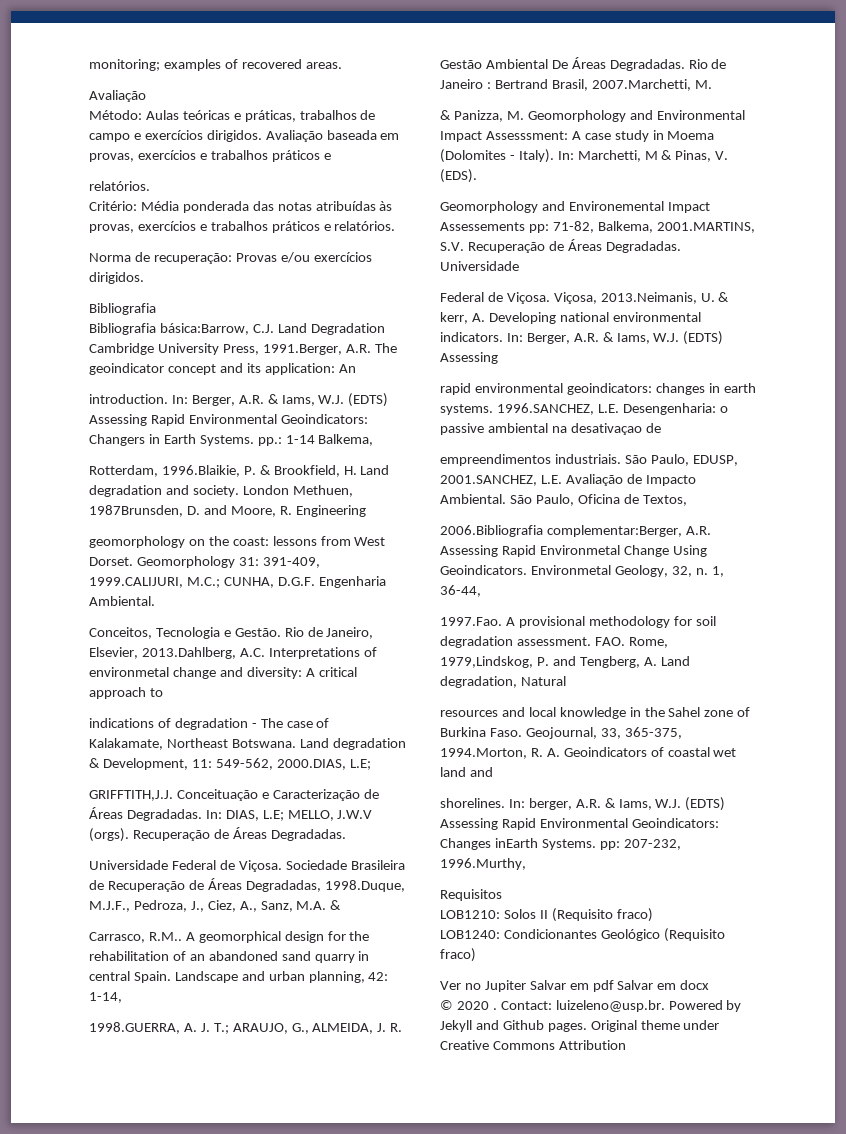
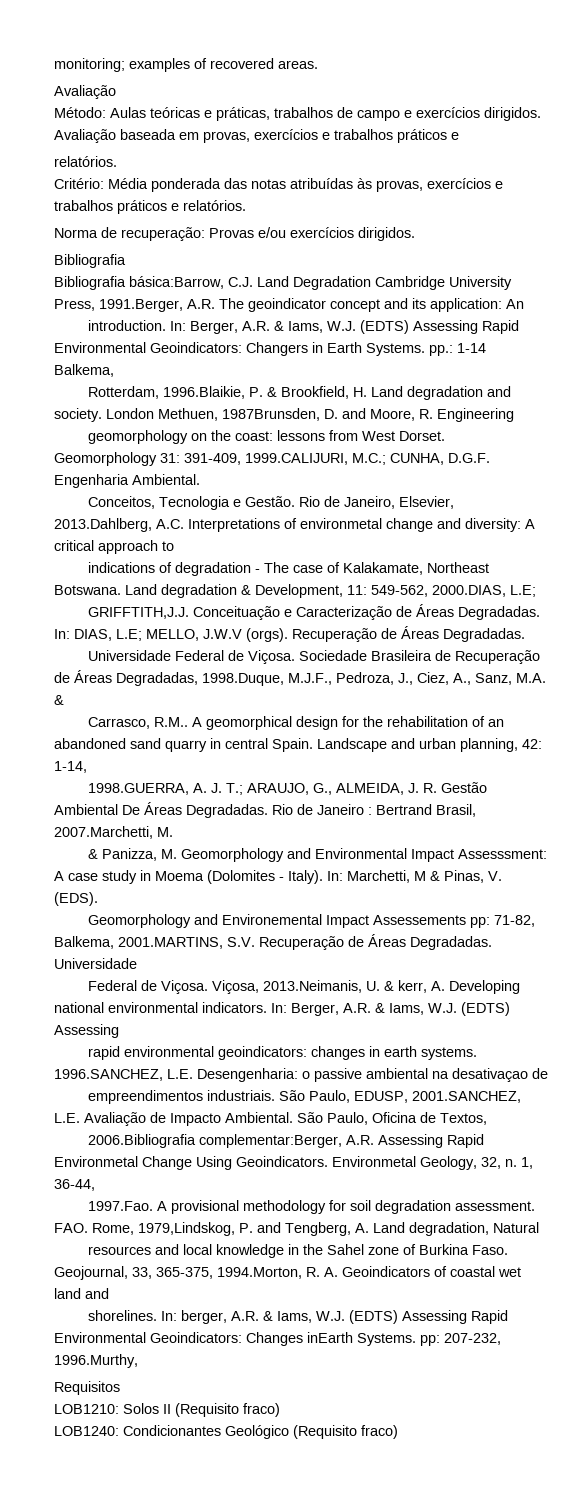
[440,980,710,992] [440,1000,742,1012] [440,1020,720,1032] [440,1040,626,1050] // Ver no Jupiter Salvar em pdf Salvar em docx // © 2020 . Contact: luizeleno@usp.br. Powered by Jekyll and Github pages. Original theme under Creative Commons Attribution -> (398, 1432) none

